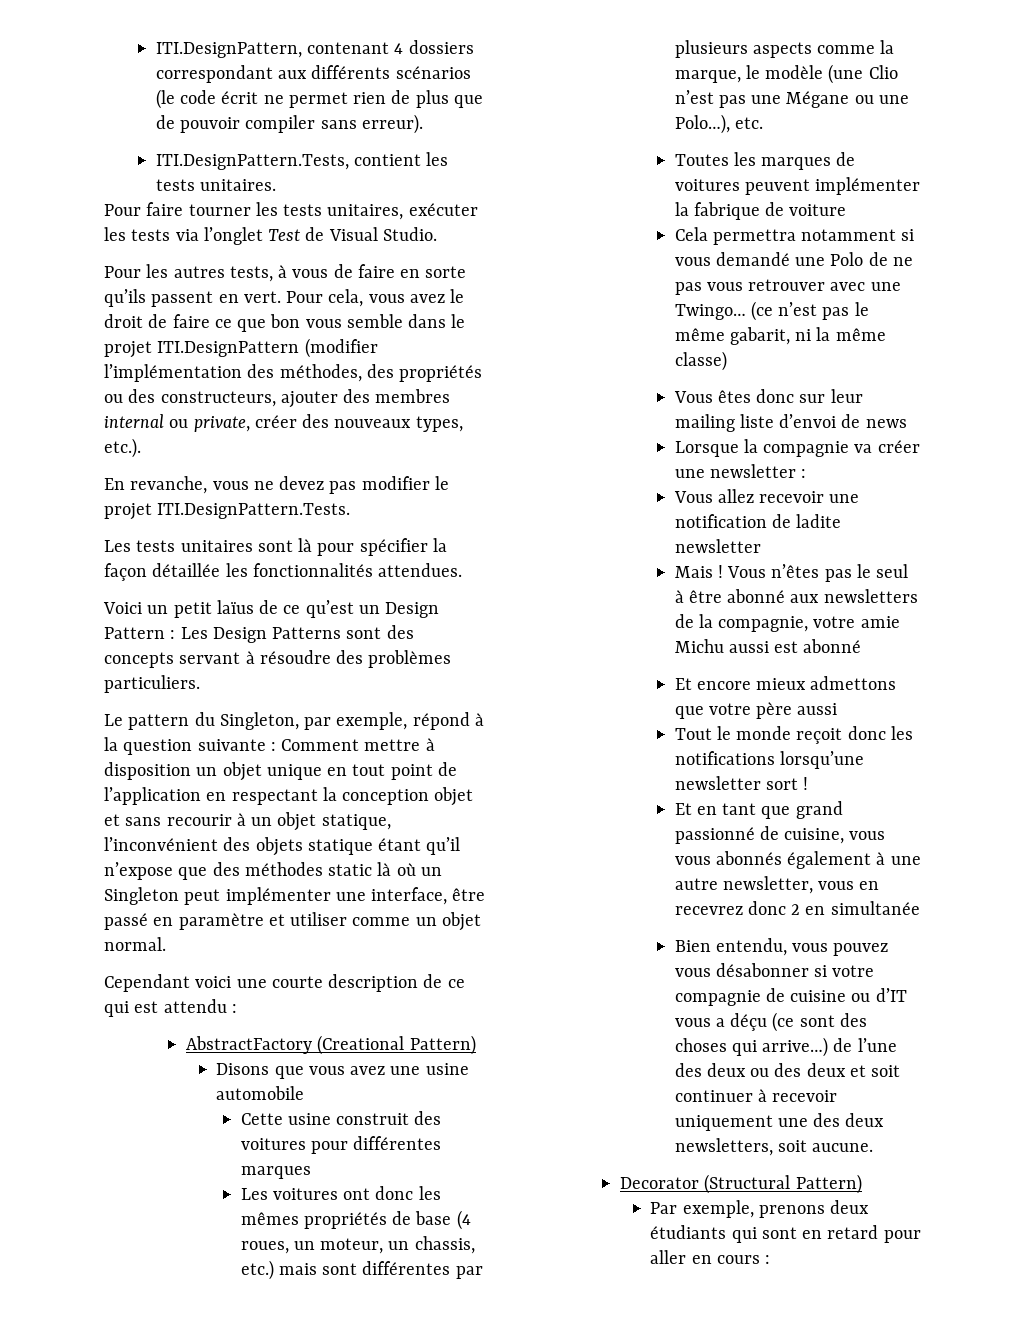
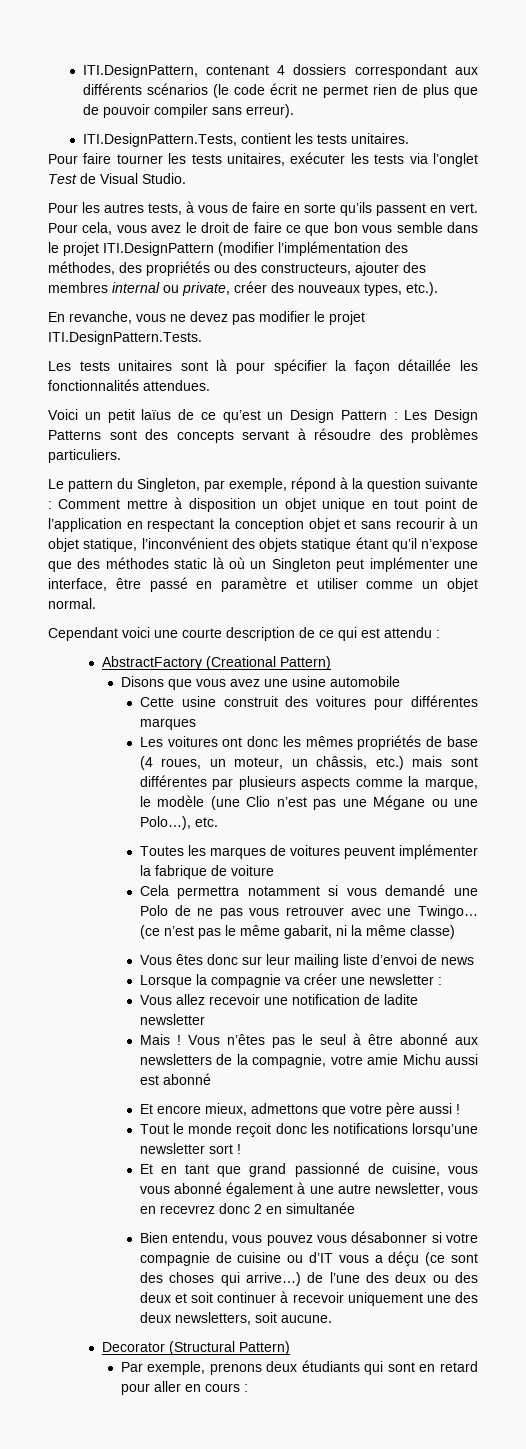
[414,1236,475,1254] chassis, -> [316,756,368,769] châssis,
[756,678,807,690] mieux -> [204,1103,247,1116] mieux,
(838, 709) none -> [455,1104,460,1114] !
[715,851,782,865] abonnés -> [174,1182,223,1194] abonné

